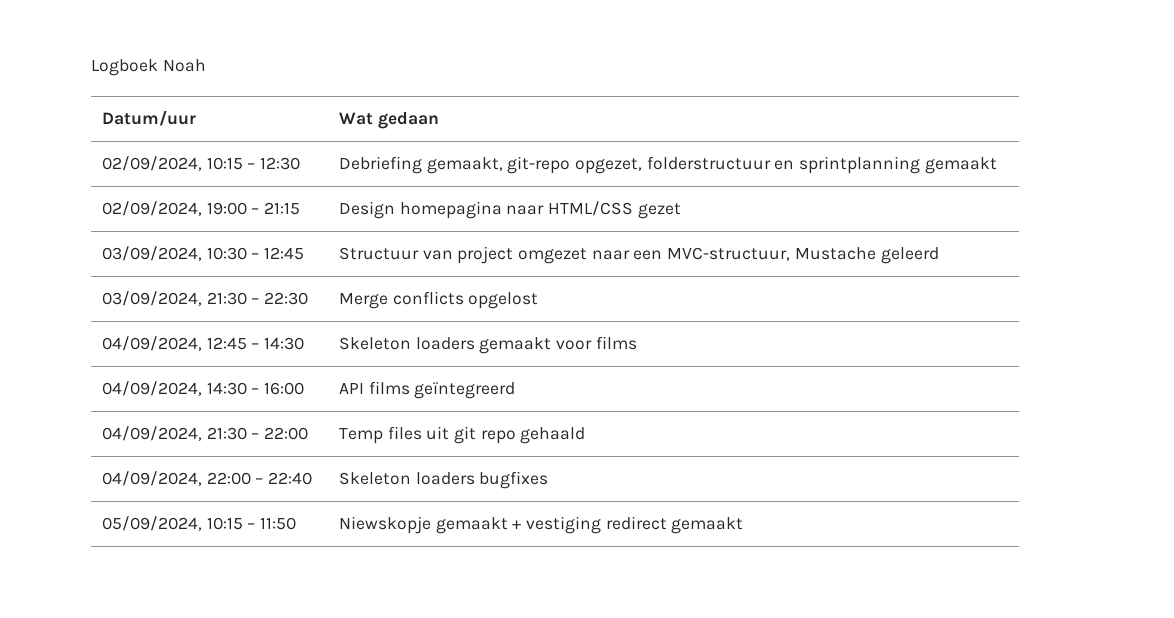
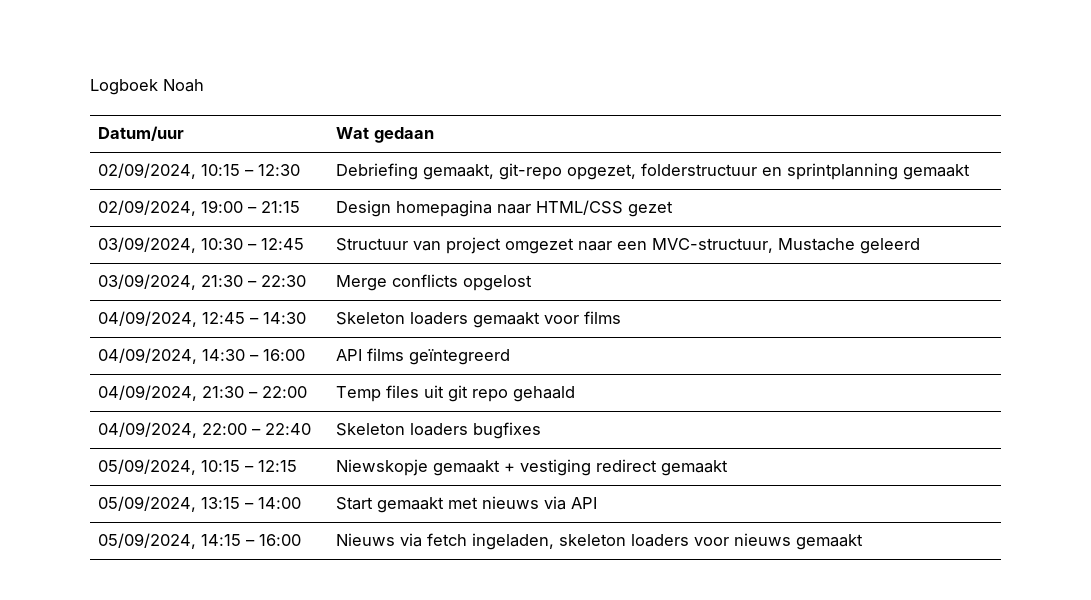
[260,517,297,530] 11:50 -> [258,460,298,472] 12:15
(744, 525) none -> [98,496,302,512] [336,496,598,513] [98,533,302,549] [336,533,864,550] // 05/09/2024, 13:15 – 14:00 | Start gemaakt met nieuws via API // 05/09/2024, 14:15 – 16:00 | Nieuws via fetch ingeladen, skeleton loaders voor nieuws gemaakt

